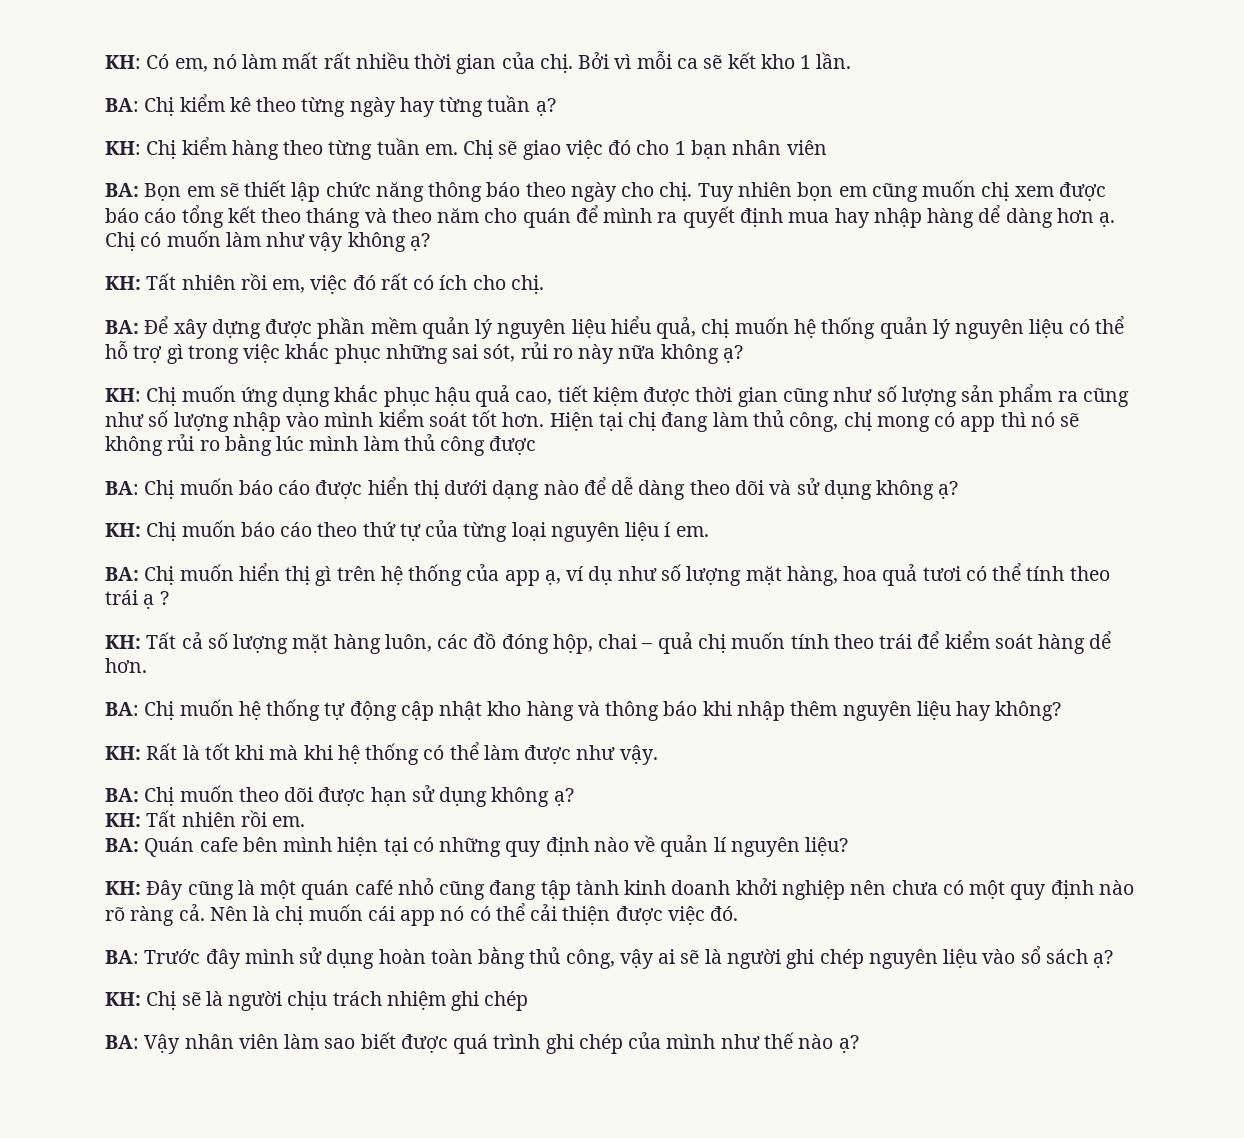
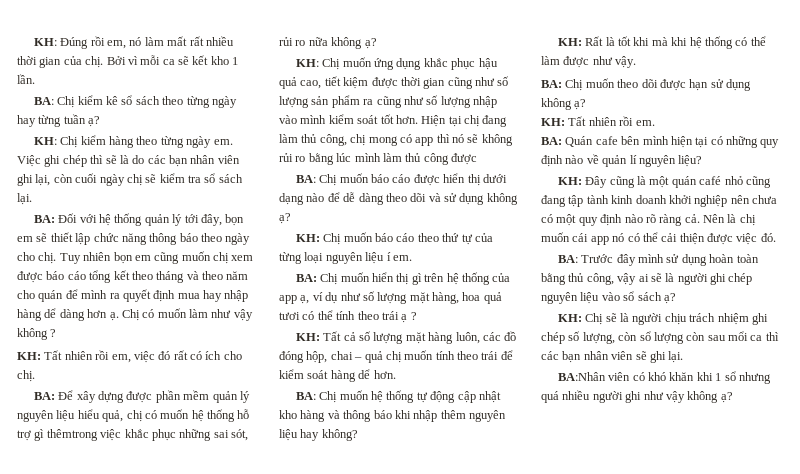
[105,54,170,69] KH: Có -> [33,36,105,49] KH: Đúng rồi
(251, 104) none -> [121,95,160,105] sổ sách
[376,138,827,160] [105,183,182,201] tuần em. Chị sẽ giao việc đó cho 1 bạn nhân viên // BA: Bọn -> [186,136,233,148] [17,155,240,167] [17,173,243,186] [17,193,32,205] [33,213,245,226] ngày em. Việc ghi chép thì sẽ là do các bạn nhân viên ghi lại, còn cuối ngày chị sẽ kiểm tra sổ sách lại. // BA: Đối với hệ thống quản lý tới đây, bọn
[409,233,430,251] ạ? -> [50,329,57,337] ?
[734,316,1124,339] muốn hệ thống quản lý nguyên liệu có thể -> [144,409,235,422] có muốn hệ thống
[187,345,239,364] trong -> [46,429,98,441] thêmtrong
[578,344,615,364] này -> (306, 43) none
[105,1032,834,1054] // BA: Vậy nhân viên làm sao biết được quá trình ghi chép của mình như thế nào -> [568,331,779,344] [541,351,684,363] [557,371,771,384] [541,390,719,403] số lượng, còn sổ lượng còn sau mổi ca thì các bạn nhân viên sẽ ghi lại. // BA:Nhân viên có khó khăn khi 1 sổ nhưng quá nhiều người ghi như vậy không

